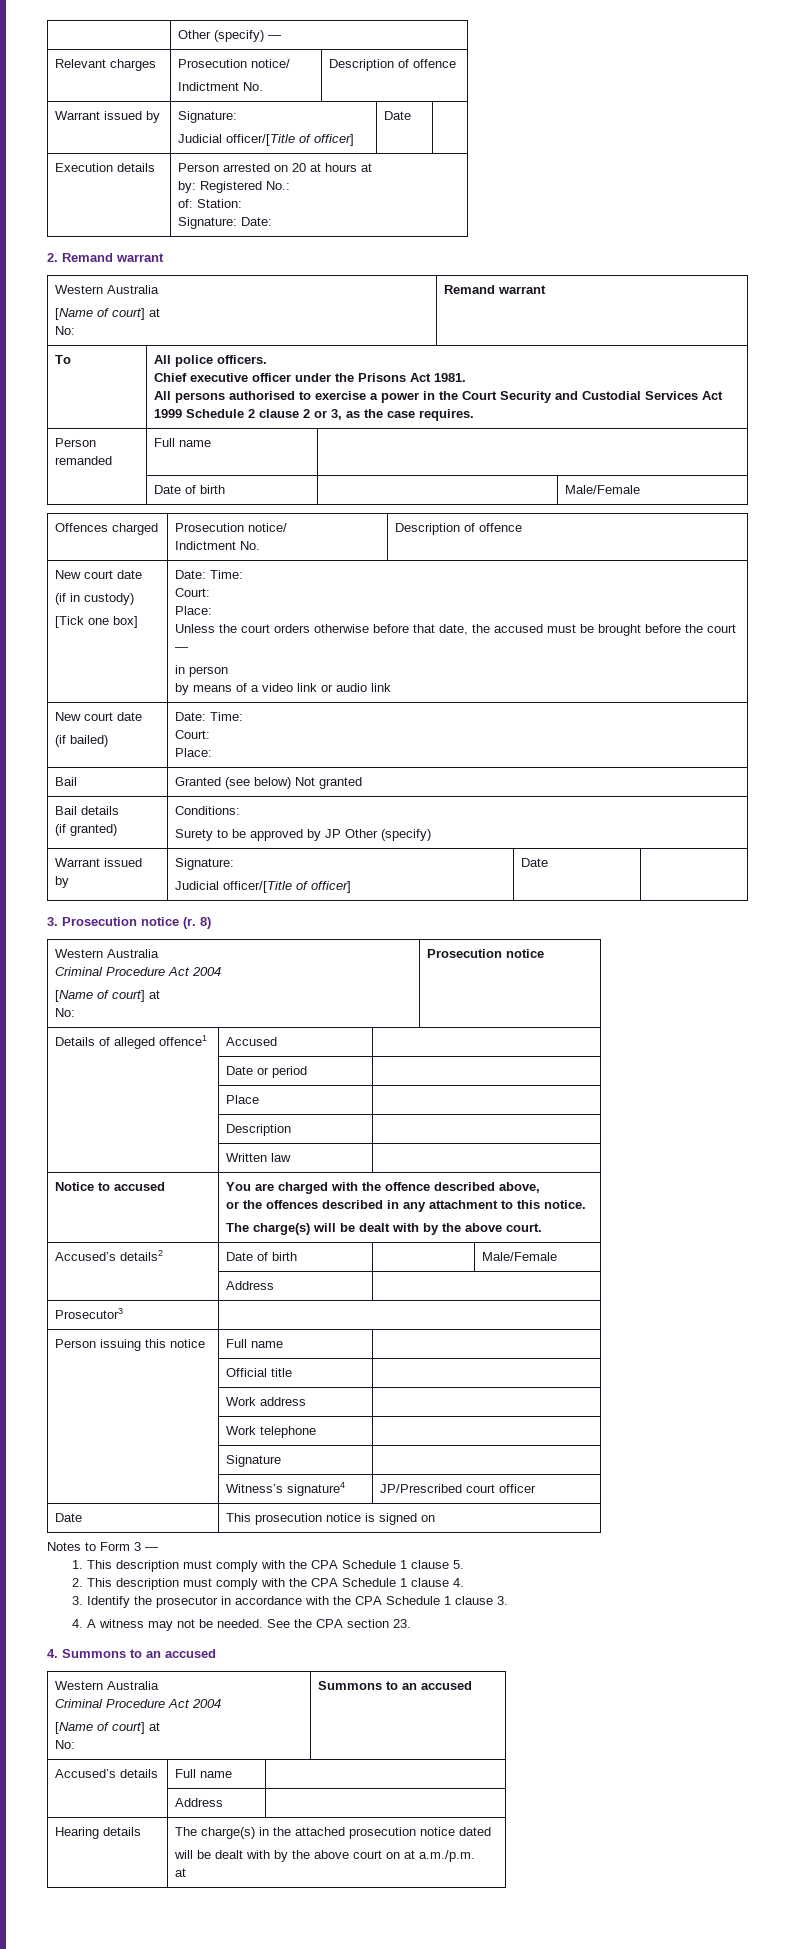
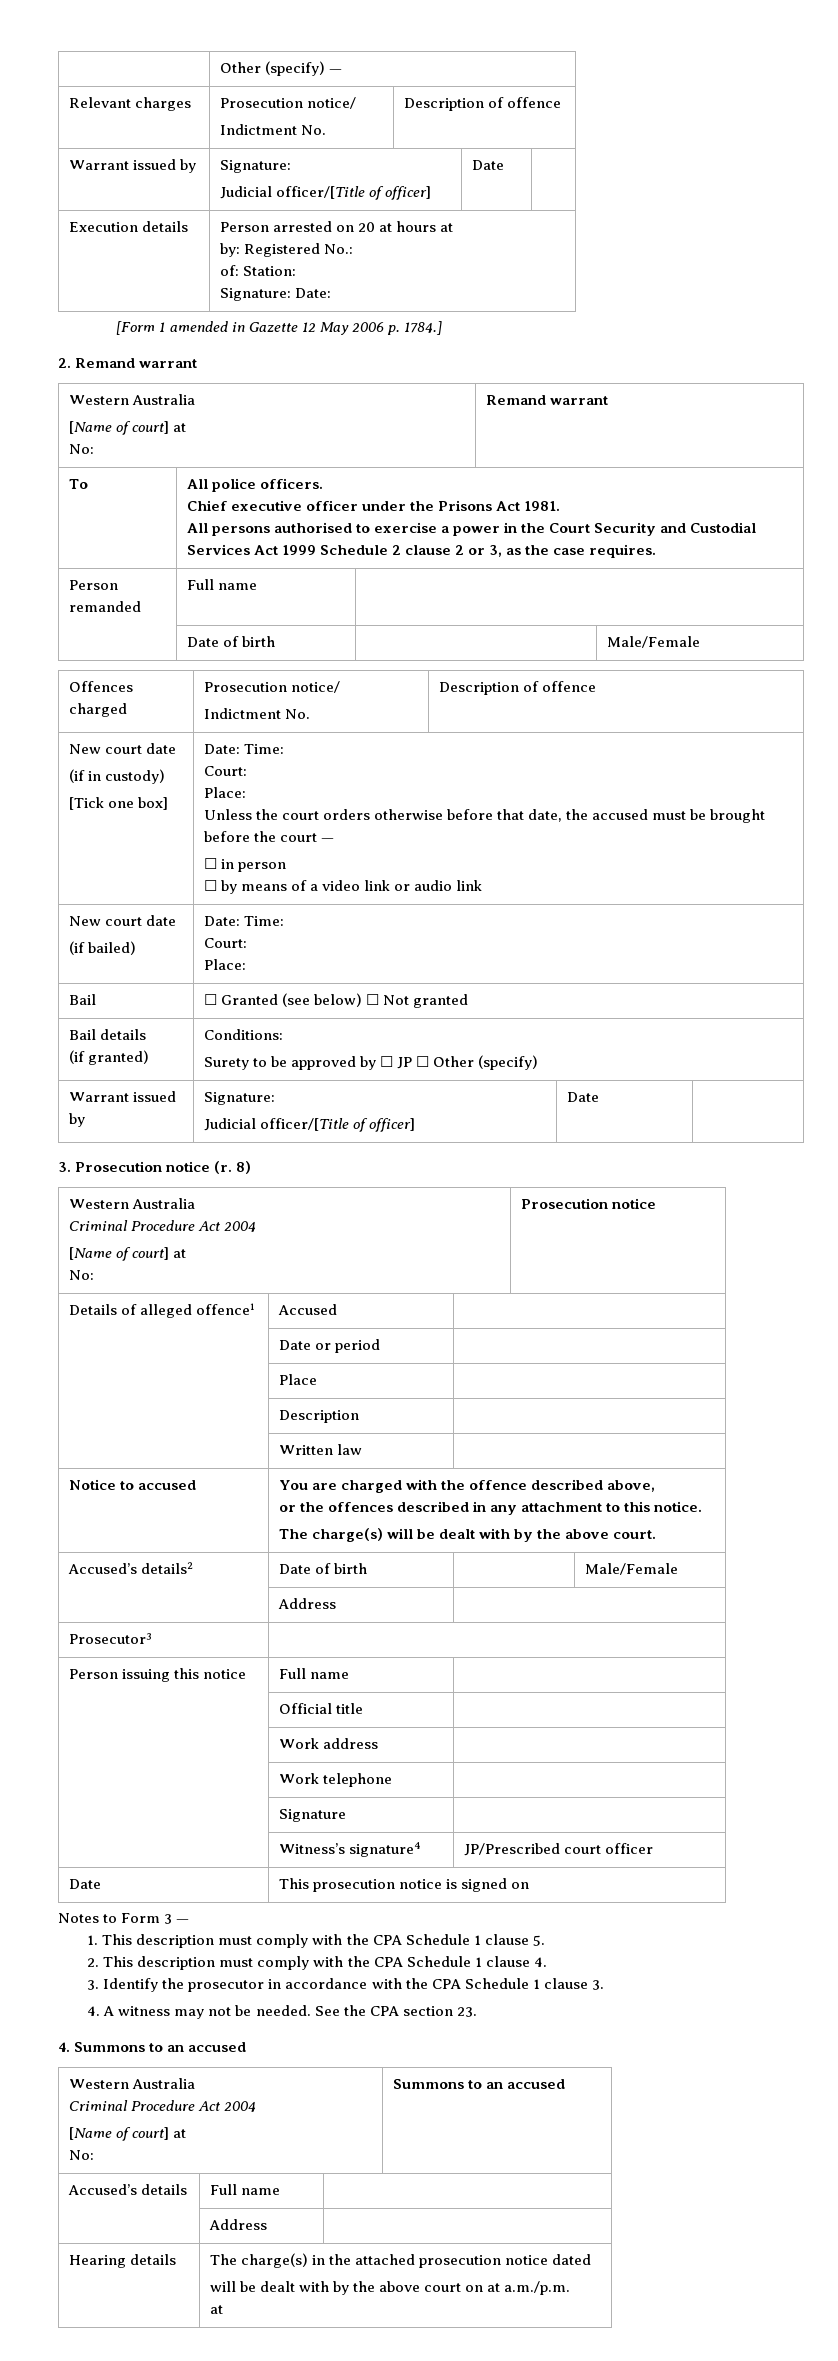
(273, 221) none -> [116,321,442,335] // [Form 1 amended in Gazette 12 May 2006 p. 1784.]
(189, 649) none -> [203,858,217,869] ☐
(229, 671) none -> [203,880,217,891] ☐
(78, 781) none -> [203,994,217,1005] ☐
(292, 783) none -> [365,994,379,1005] ☐
[325,829,342,838] JP -> [379,1056,429,1069] ☐ JP ☐

